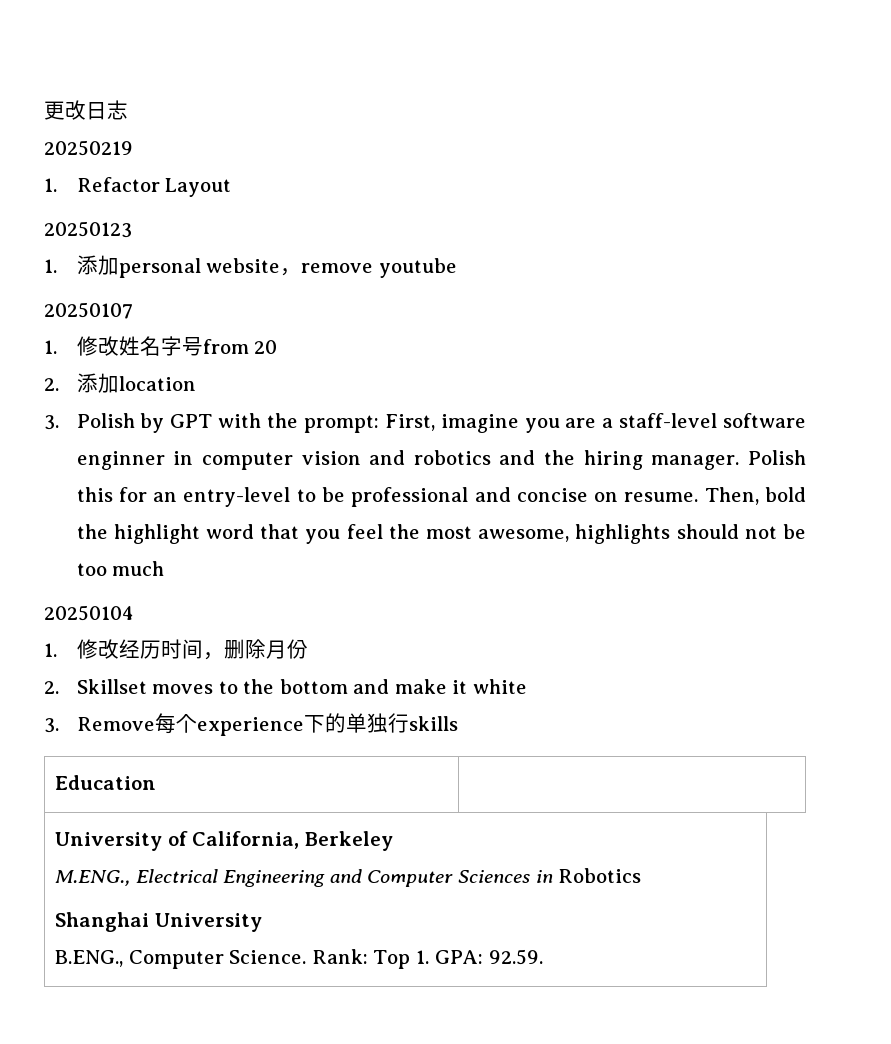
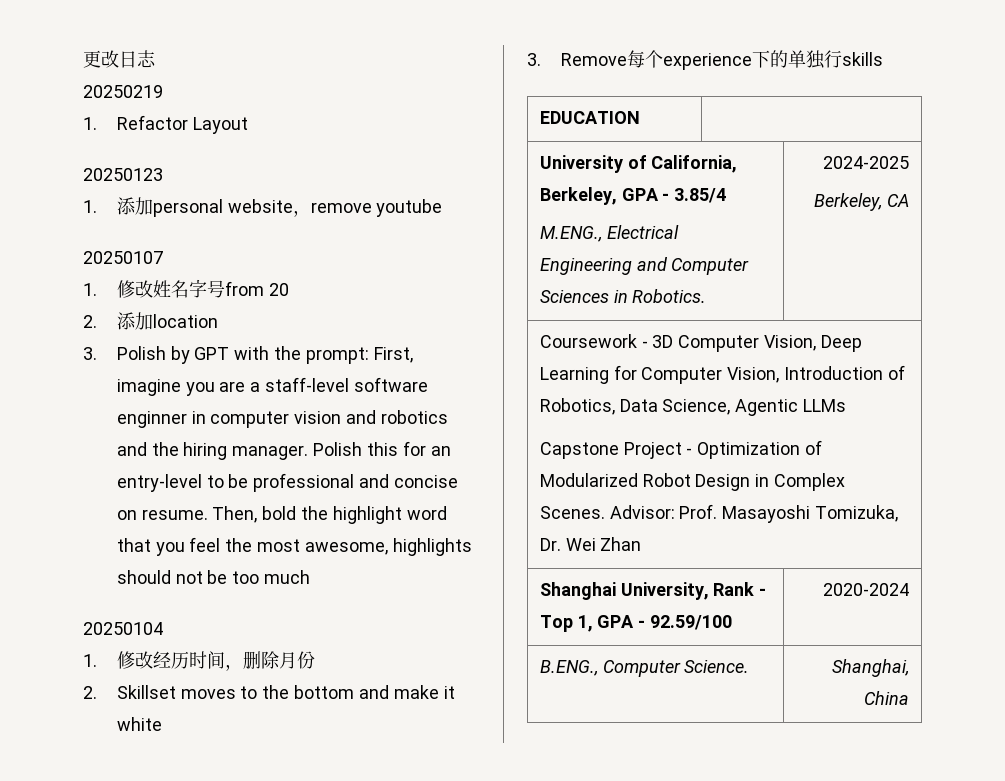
[55,775,157,790] Education -> [539,111,640,124] EDUCATION
[304,831,393,851] Berkeley -> [539,187,727,205] Berkeley, GPA - 3.85/4
[558,868,642,883] [55,912,262,932] [55,949,544,969] Robotics // Shanghai University // B.ENG., Computer Science. Rank: Top 1. GPA: 92.59. -> [632,289,707,303] [823,156,910,169] [814,193,910,211] [539,334,862,352] [539,365,905,384] [539,398,847,416] [539,440,823,459] [539,473,846,491] [539,504,899,523] [539,537,642,551] [539,582,767,600] [539,615,733,632] [823,583,910,596] [539,660,750,677] [832,659,910,677] [864,691,910,705] Robotics. | 2024-2025 // Berkeley, CA // Coursework - 3D Computer Vision, Deep Learning for Computer Vision, Introduction of Robotics, Data Science, Agentic LLMs // Capstone Project - Optimization of Modularized Robot Design in Complex Scenes. Advisor: Prof. Masayoshi Tomizuka, Dr. Wei Zhan // Shanghai University, Rank - Top 1, GPA - 92.59/100 | 2020-2024 // B.ENG., Computer Science. | Shanghai, China

